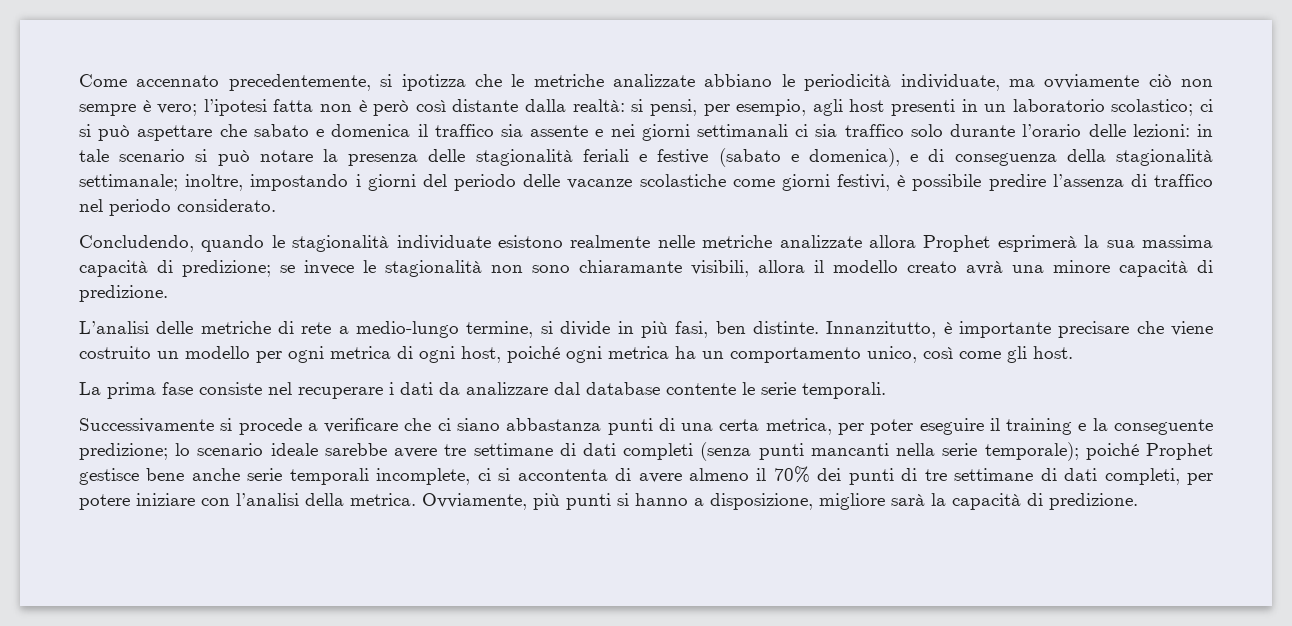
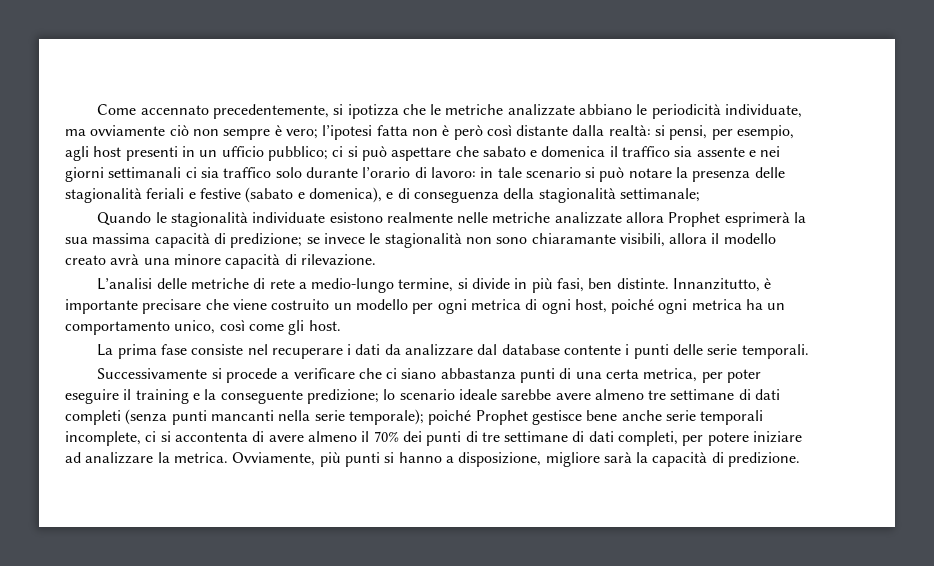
[1012,99,1194,116] laboratorio scolastico; -> [221,146,328,161] ufficio pubblico;
[1088,124,1190,137] delle lezioni: -> [414,167,476,178] di lavoro:
[185,174,1213,191] [79,199,276,216] [79,235,265,252] inoltre, impostando i giorni del periodo delle vacanze scolastiche come giorni festivi, è possibile predire l’assenza di traffico nel periodo considerato. // Concludendo, quando -> [97,212,152,226] // Quando
[79,285,168,302] predizione. -> [300,254,376,266] rilevazione.
[742,382,755,395] le -> [625,344,704,359] i punti delle
(438, 453) none -> [594,389,644,400] almeno
[201,493,344,506] con l’analisi della -> [65,452,170,464] ad analizzare la

